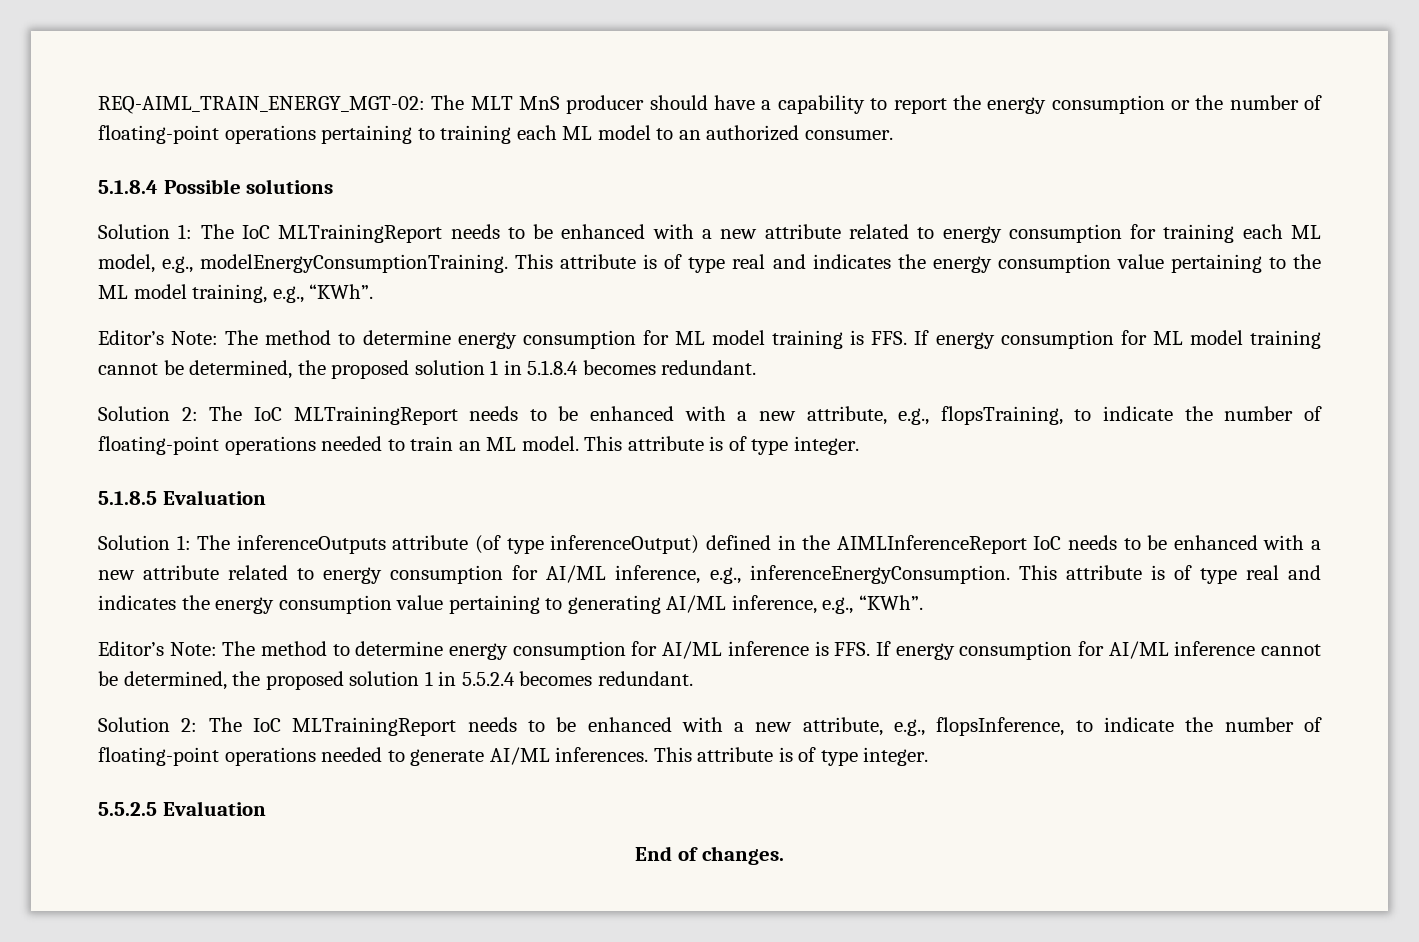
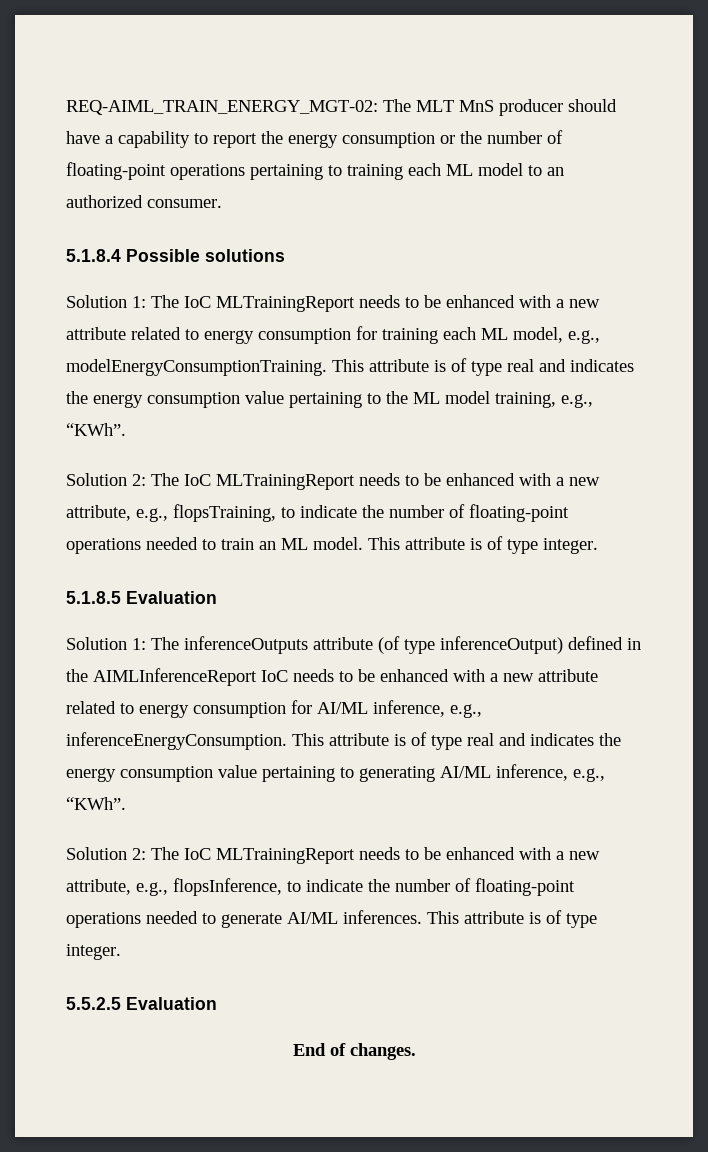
[98,330,1321,349] [98,360,757,379] // Editor’s Note: The method to determine energy consumption for ML model training is FFS. If energy consumption for ML model training cannot be determined, the proposed solution 1 in 5.1.8.4 becomes redundant. -> (126, 429) none
[98,641,1322,660] [98,671,693,690] // Editor’s Note: The method to determine energy consumption for AI/ML inference is FFS. If energy consumption for AI/ML inference cannot be determined, the proposed solution 1 in 5.5.2.4 becomes redundant. -> (126, 803) none

